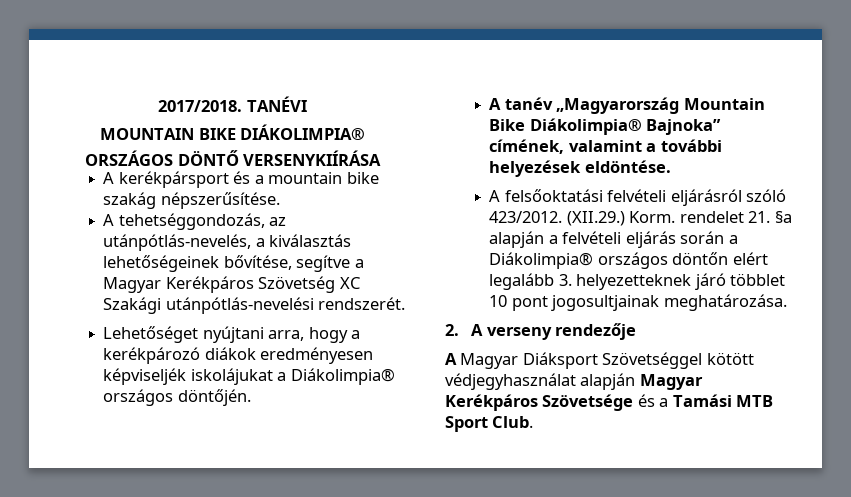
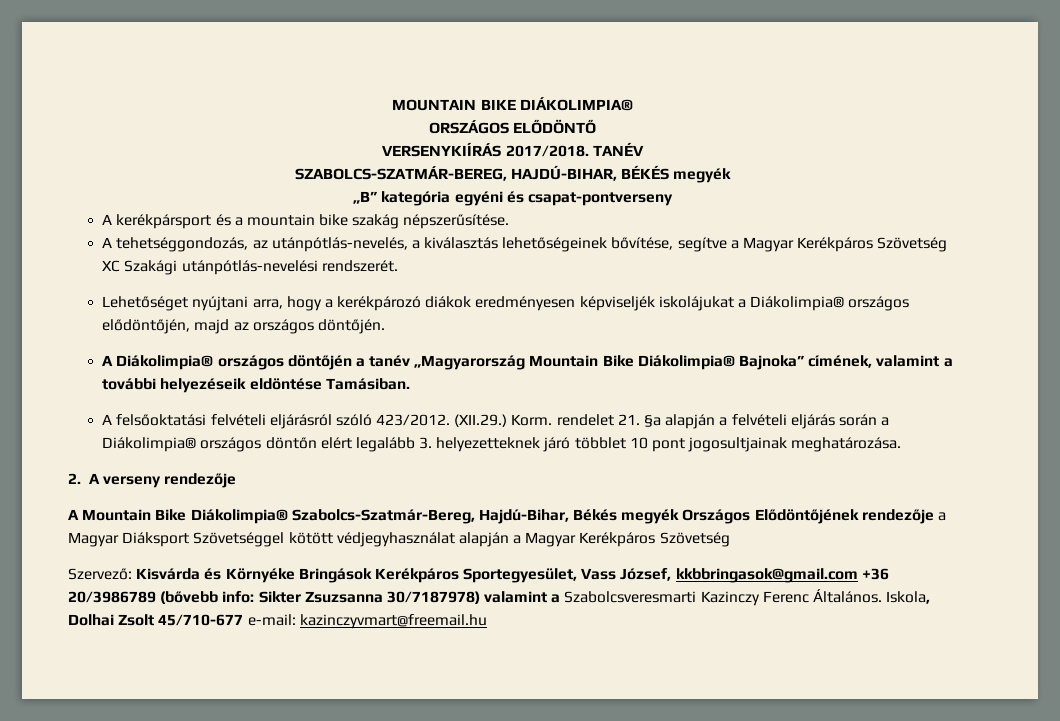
[158,96,307,112] 2017/2018. TANÉVI // -> (392, 105) none
[177,150,381,166] DÖNTŐ VERSENYKIÍRÁSA -> [513,119,597,134] [382,142,644,157] [294,165,732,183] [353,191,673,206] ELŐDÖNTŐ // VERSENYKIÍRÁS 2017/2018. TANÉV // SZABOLCS-SZATMÁR-BEREG, HAJDÚ-BIHAR, BÉKÉS megyék // „B” kategória egyéni és csapat-pontverseny
[177,389,251,406] [489,98,502,110] döntőjén. // A -> [102,319,385,334] [102,355,365,370] elődöntőjén, majd az országos döntőjén. // A Diákolimpia® országos döntőjén a
[489,160,671,177] helyezések eldöntése. -> [160,378,410,393] helyezéseik eldöntése Tamásiban.
(457, 359) none -> [82,509,947,524] Mountain Bike Diákolimpia® Szabolcs-Szatmár-Bereg, Hajdú-Bihar, Békés megyék Országos Elődöntőjének rendezője a
[639,374,703,390] [445,394,774,411] [445,416,534,432] Magyar Kerékpáros Szövetsége és a Tamási MTB Sport Club. -> [513,532,730,547] [68,568,889,583] [68,589,931,606] [68,614,487,629] a Magyar Kerékpáros Szövetség // Szervező: Kisvárda és Környéke Bringások Kerékpáros Sportegyesület, Vass József, kkbbringasok@gmail.com +36 20/3986789 (bővebb info: Sikter Zsuzsanna 30/7187978) valamint a Szabolcsveresmarti Kazinczy Ferenc Általános. Iskola, Dolhai Zsolt 45/710-677 e-mail: kazinczyvmart@freemail.hu

